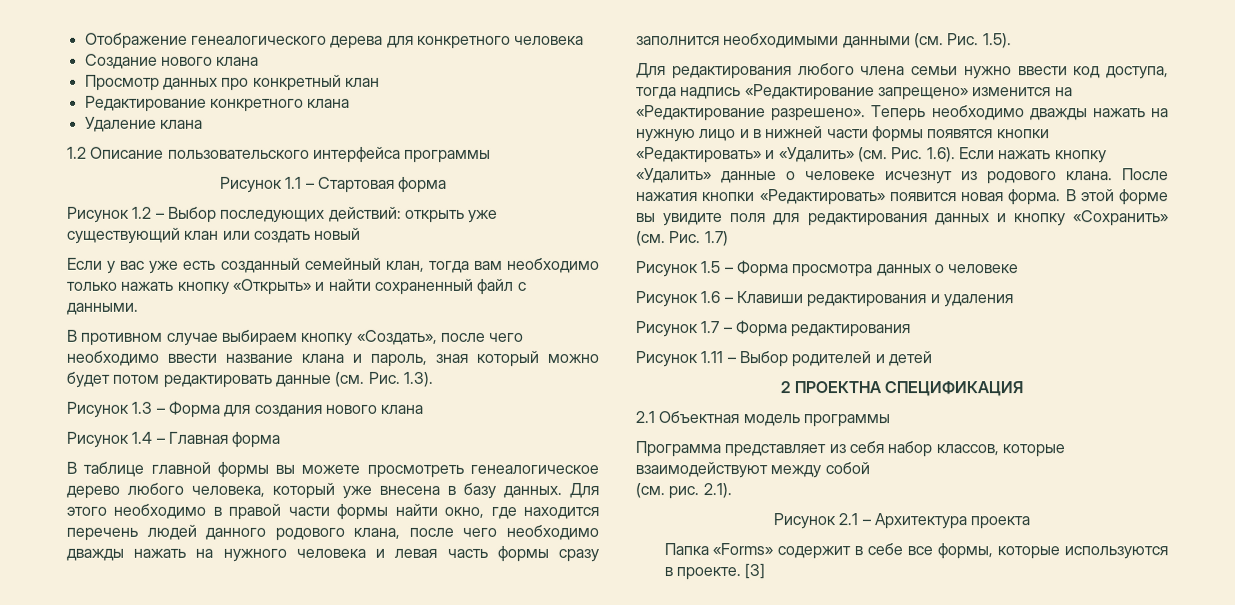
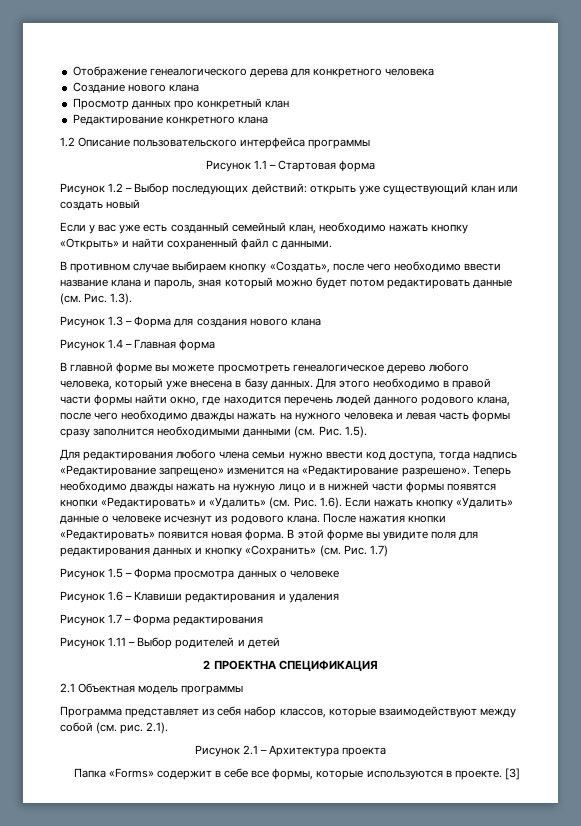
[84,116,203,132] // Удаление клана -> (268, 120) none
[428,257,601,273] [67,281,118,291] тогда вам необходимо только -> [318,222,386,233] необходимо
[83,461,269,478] таблице главной формы -> [70,362,153,374] главной форме
(870, 468) // -> (93, 727) none

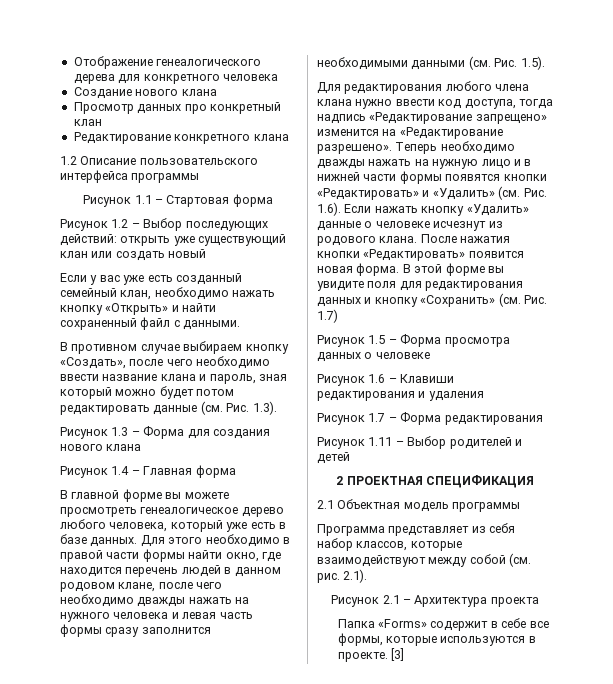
[190,378,268,390] внесена в базу -> [250,522,286,529] [60,534,87,544] есть в базе
[373,396,511,406] данного родового клана, -> [224,567,281,577] [60,582,156,592] в данном родовом клане,
[252,451,286,459] семьи -> [317,99,352,106] клана
[213,660,277,670] ПРОЕКТНА -> [346,476,423,485] ПРОЕКТНАЯ

